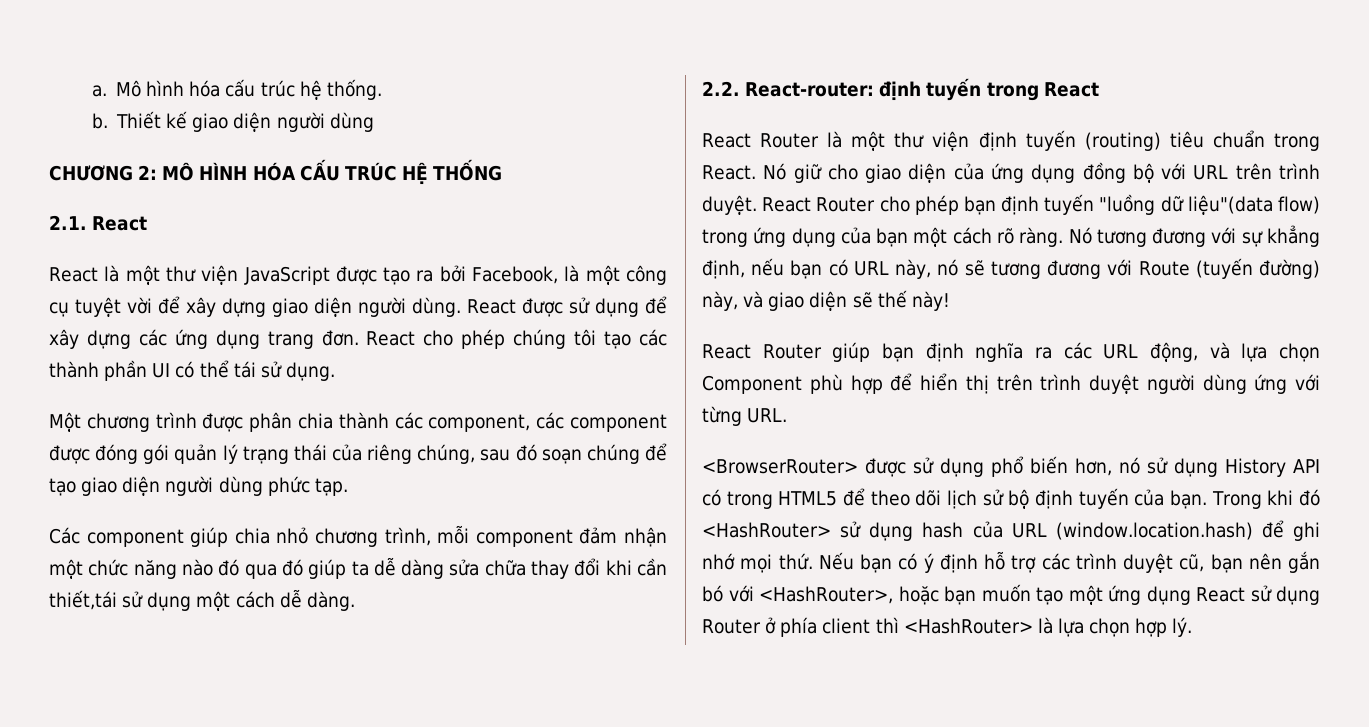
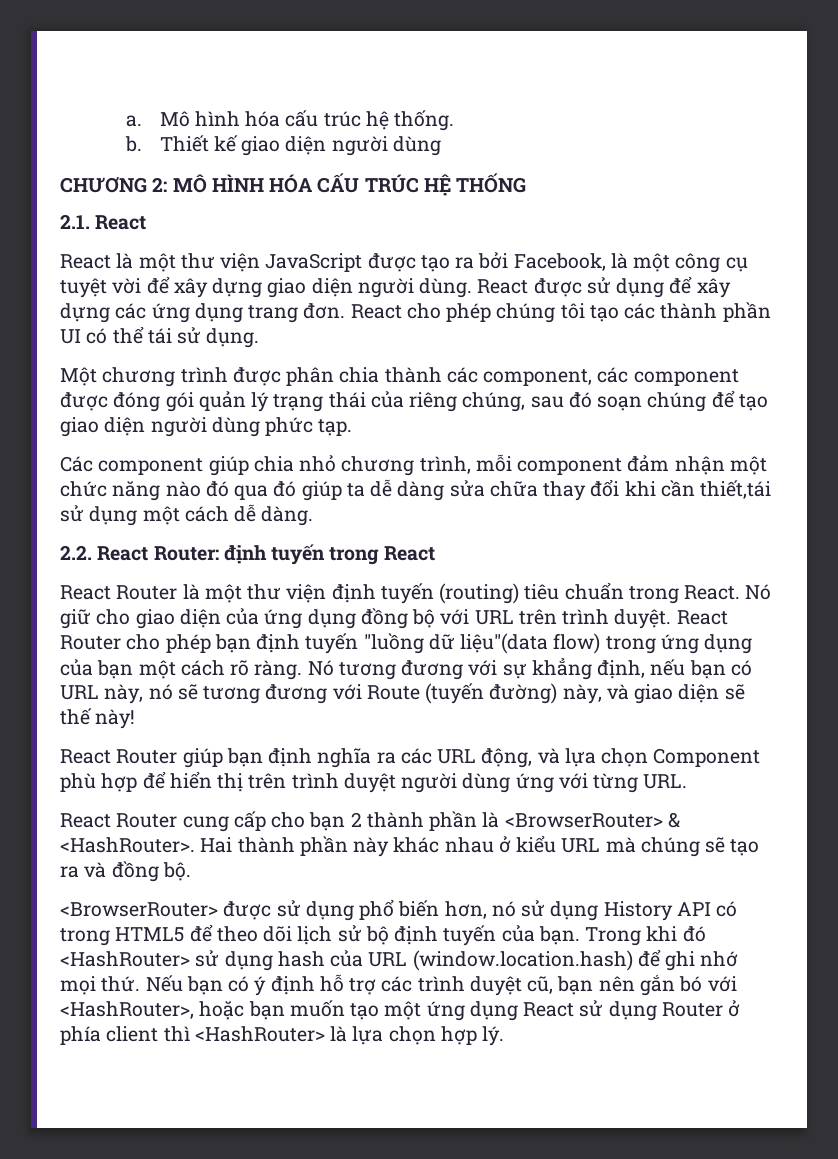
[745,82,875,97] React-router: -> [97,546,219,561] React Router:
(788, 415) none -> [60,811,680,832] [60,835,760,857] [60,861,191,882] // React Router cung cấp cho bạn 2 thành phần là <BrowserRouter> & <HashRouter>. Hai thành phần này khác nhau ở kiểu URL mà chúng sẽ tạo ra và đồng bộ.

